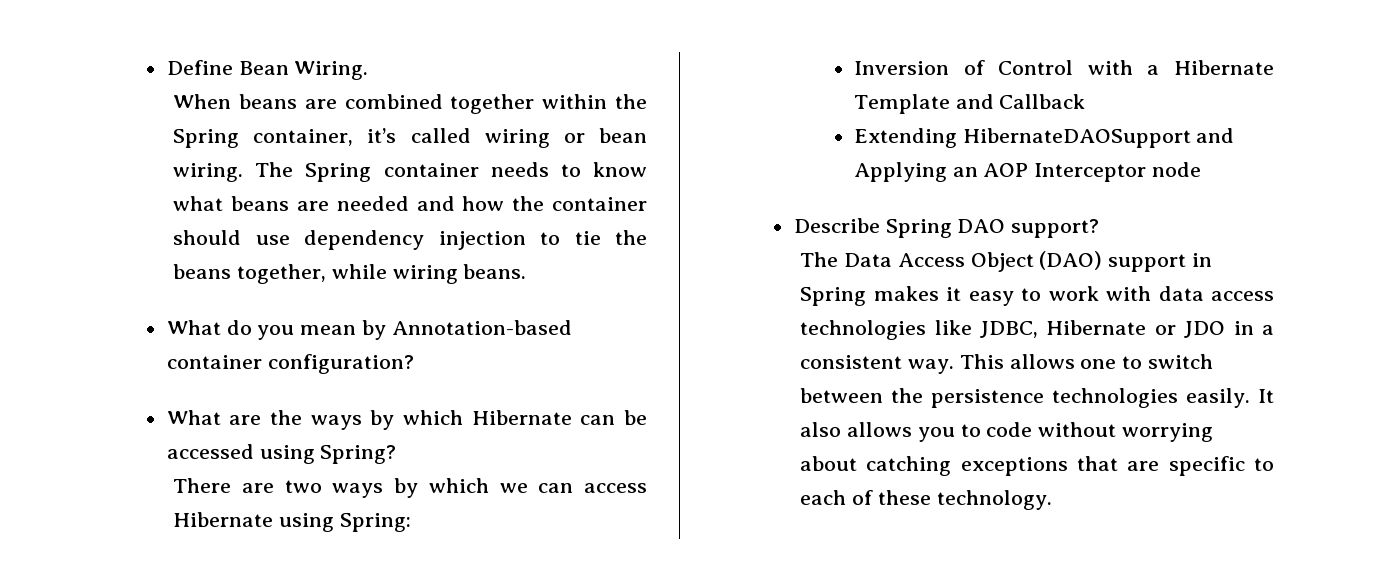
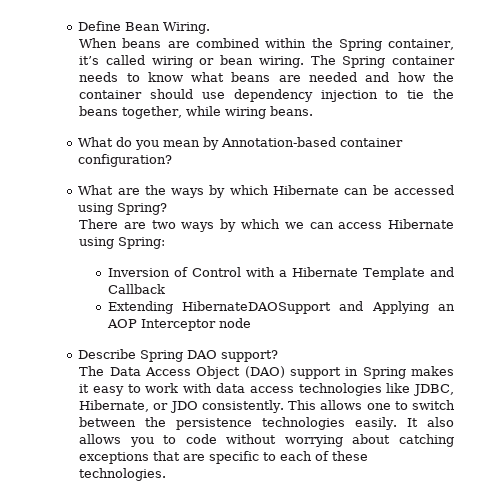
[450,94,535,114] together -> (259, 43) none
[1046,320,1147,335] Hibernate -> [79,400,150,412] Hibernate,
[1233,321,1274,335] [800,355,954,374] in a consistent way. -> [201,400,284,413] consistently.
[936,490,1052,510] technology. -> [79,468,167,481] technologies.

